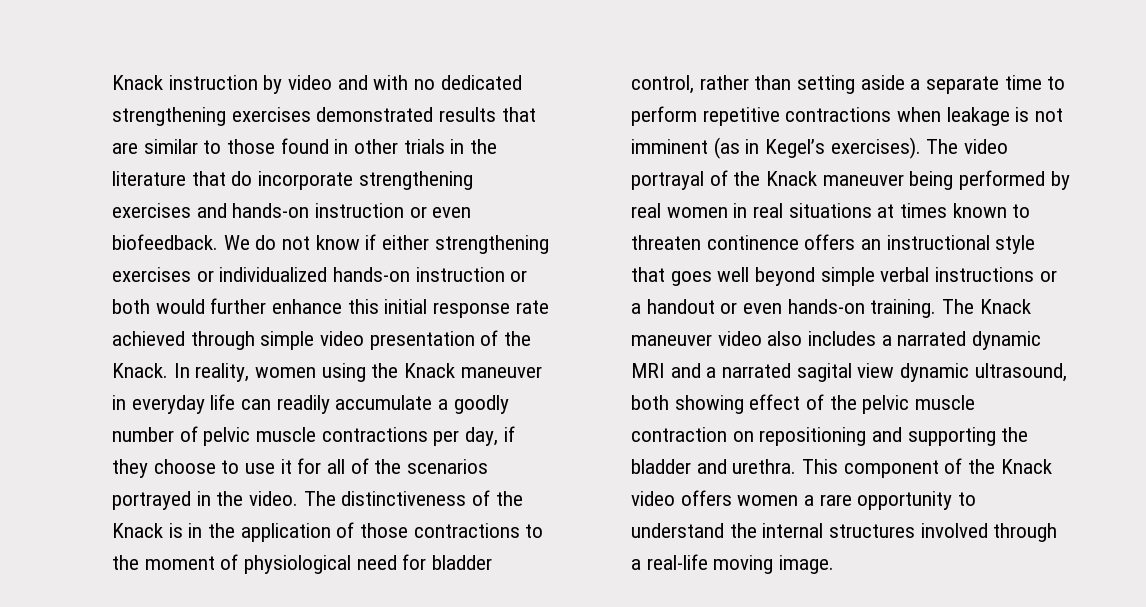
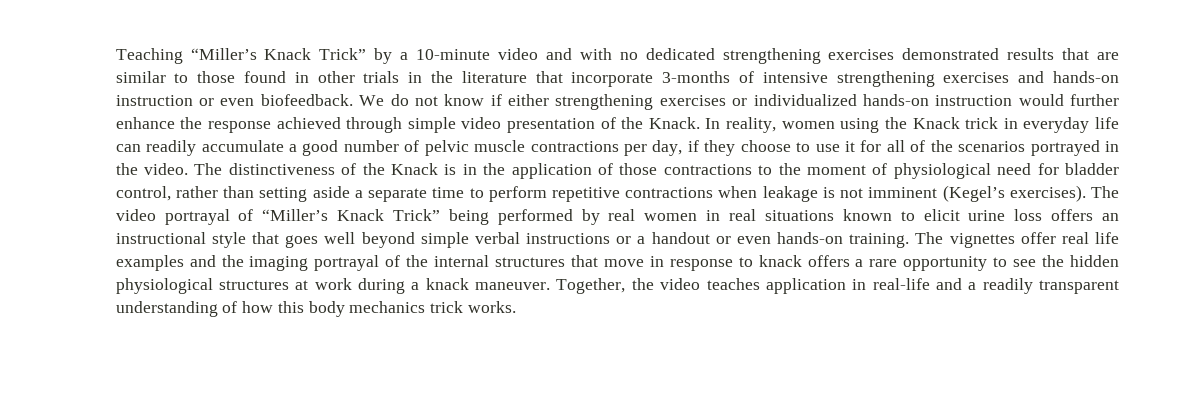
[112,75,283,94] Knack instruction by -> [115,48,491,64] Teaching “Miller’s Knack Trick” by a 10-minute
[231,171,354,190] do incorporate -> [571,71,828,87] incorporate 3-months of intensive
[510,270,528,282] [112,299,151,314] or both -> (1013, 100) none
[347,299,549,318] this initial response rate -> [180,117,271,133] the response
[460,366,542,378] maneuver -> [965,117,999,129] trick
[453,395,509,414] goodly -> [302,140,339,156] good
[713,137,826,159] (as in Kegel’s -> [942,185,1005,202] (Kegel’s
[733,171,904,186] the Knack maneuver -> [262,209,441,221] “Miller’s Knack Trick”
[877,203,1031,218] [631,235,799,250] at times known to threaten continence -> [842,209,1043,221] known to elicit urine loss
[979,299,1031,314] [631,331,1042,350] [631,363,1067,382] [631,394,976,414] [631,427,1029,446] [631,458,1052,478] [631,490,977,510] [631,523,1058,542] [631,554,835,574] Knack maneuver video also includes a narrated dynamic MRI and a narrated sagital view dynamic ultrasound, both showing effect of the pelvic muscle contraction on repositioning and supporting the bladder and urethra. This component of the Knack video offers women a rare opportunity to understand the internal structures involved through a real-life moving image. -> [949,232,1120,248] [115,255,1119,271] [115,278,1120,294] [115,301,516,317] vignettes offer real life examples and the imaging portrayal of the internal structures that move in response to knack offers a rare opportunity to see the hidden physiological structures at work during a knack maneuver. Together, the video teaches application in real-life and a readily transparent understanding of how this body mechanics trick works.

